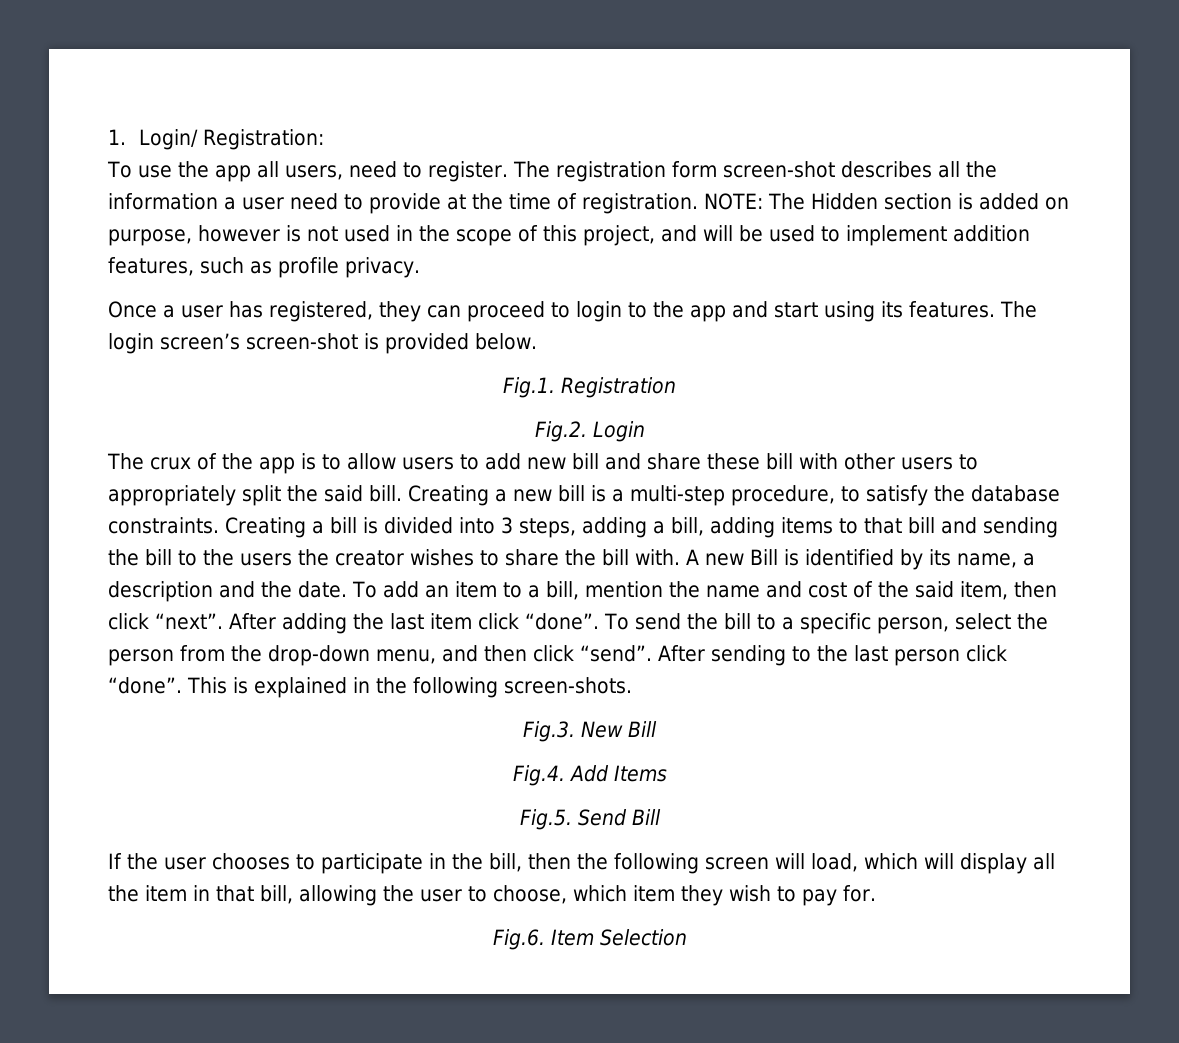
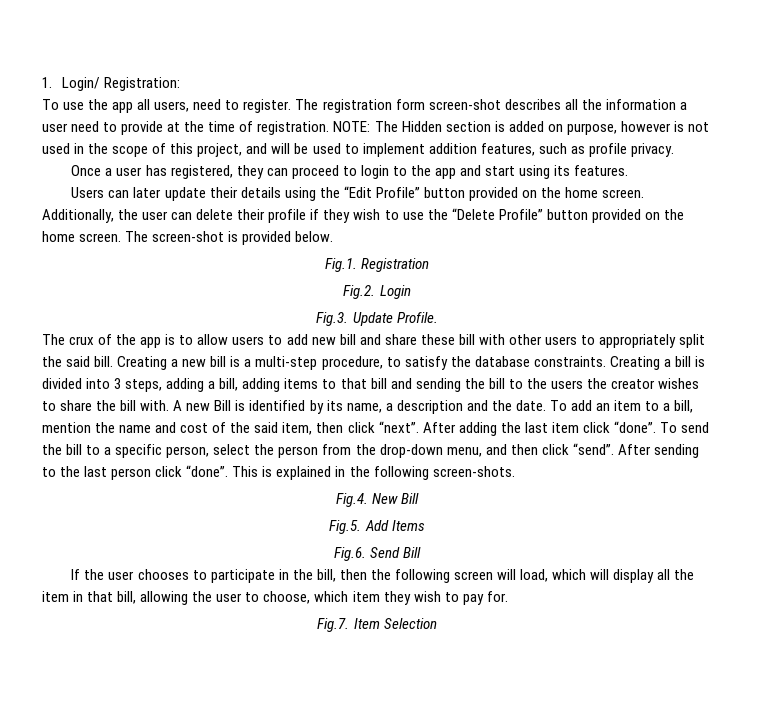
[1000,301,1037,318] [108,333,240,354] The login screen’s -> [71,186,645,201] [42,208,684,223] [42,231,149,242] // Users can later update their details using the “Edit Profile” button provided on the home screen. Additionally, the user can delete their profile if they wish to use the “Delete Profile” button provided on the home screen. The
(645, 431) none -> [316,312,438,326] // Fig.3. Update Profile.
[523,721,575,742] Fig.3. -> [335,493,368,507] Fig.4.
[512,765,565,786] Fig.4. -> [329,520,362,534] Fig.5.
[519,809,572,830] Fig.5. -> [333,547,366,561] Fig.6.
[492,929,545,950] Fig.6. -> [317,618,350,632] Fig.7.

